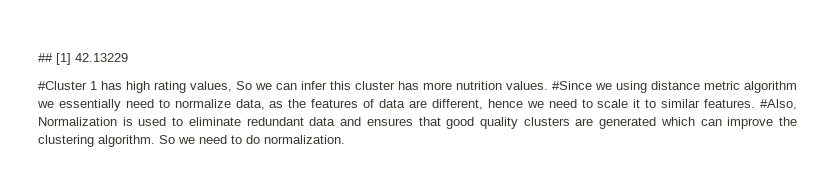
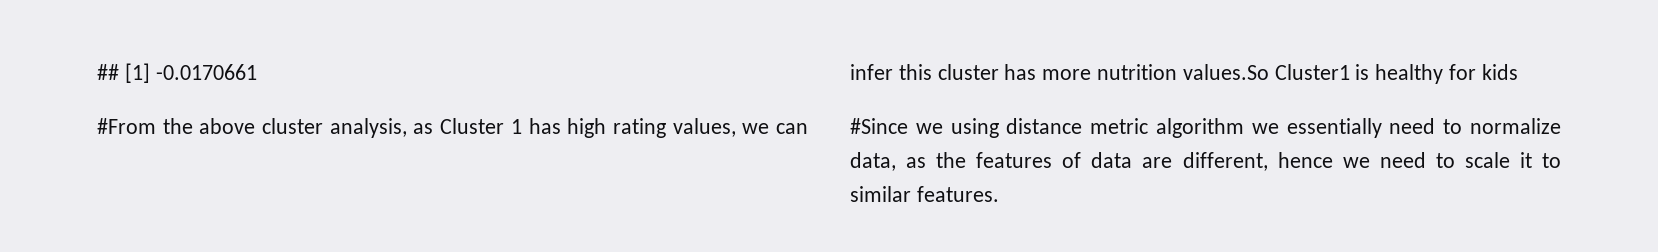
[75,53,128,62] [38,81,87,90] 42.13229 // #Cluster -> [155,64,257,80] [97,118,505,138] -0.0170661 // #From the above cluster analysis, as Cluster
[236,81,252,90] So -> (736, 127) none
[506,81,548,90] values. -> [1182,64,1518,84] values.So Cluster1 is healthy for kids //
[760,99,797,110] [38,117,797,129] [38,135,345,147] #Also, Normalization is used to eliminate redundant data and ensures that good quality clusters are generated which can improve the clustering algorithm. So we need to do normalization. -> (999, 194) none

